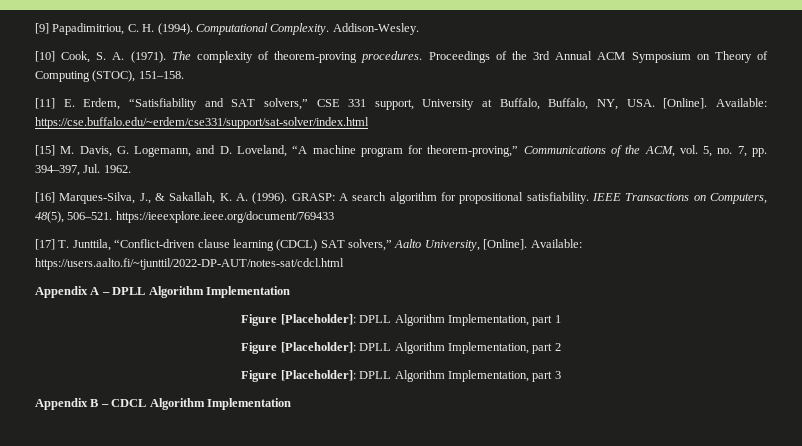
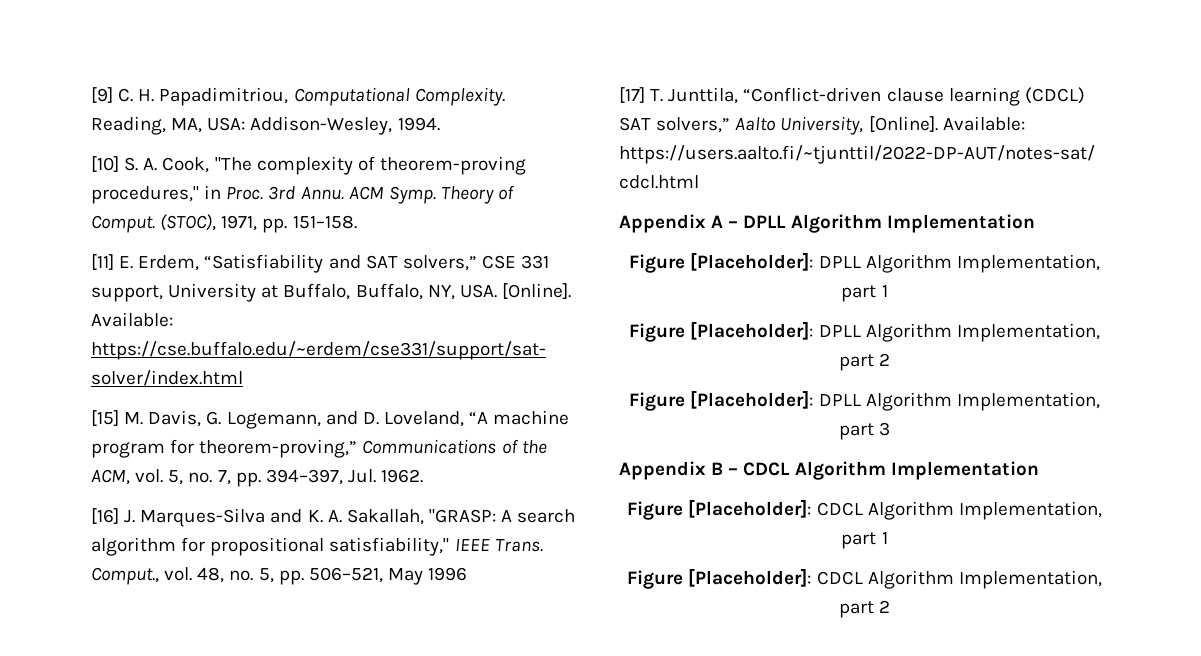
[52,23,125,35] Papadimitriou, -> (113, 95) none
[157,23,193,35] (1994). -> [159,87,289,106] Papadimitriou,
[332,23,419,35] Addison-Wesley. -> [91,116,440,135] Reading, MA, USA: Addison-Wesley, 1994.
[61,51,91,63] Cook, -> (119, 164) none
[130,51,191,63] (1971). The -> [162,157,252,173] Cook, "The
[361,51,768,63] [35,70,136,82] procedures. Proceedings of the 3rd Annual ACM Symposium on Theory of Computing (STOC), -> [91,185,516,204] [91,214,288,233] procedures," in Proc. 3rd Annu. ACM Symp. Theory of Comput. (STOC), 1971, pp.
[59,192,335,204] Marques-Silva, J., & Sakallah, K. A. (1996). GRASP: -> [124,508,496,527] J. Marques-Silva and K. A. Sakallah, "GRASP:
[526,192,767,204] [35,211,334,223] satisfiability. IEEE Transactions on Computers, 48(5), 506–521. https://ieeexplore.ieee.org/document/769433 -> [329,537,543,556] [91,567,468,585] satisfiability," IEEE Trans. Comput., vol. 48, no. 5, pp. 506–521, May 1996
(291, 404) none -> [627,499,1102,520] [841,532,888,549] [627,568,1102,589] [838,600,891,618] // Figure [Placeholder]: CDCL Algorithm Implementation, part 1 // Figure [Placeholder]: CDCL Algorithm Implementation, part 2

